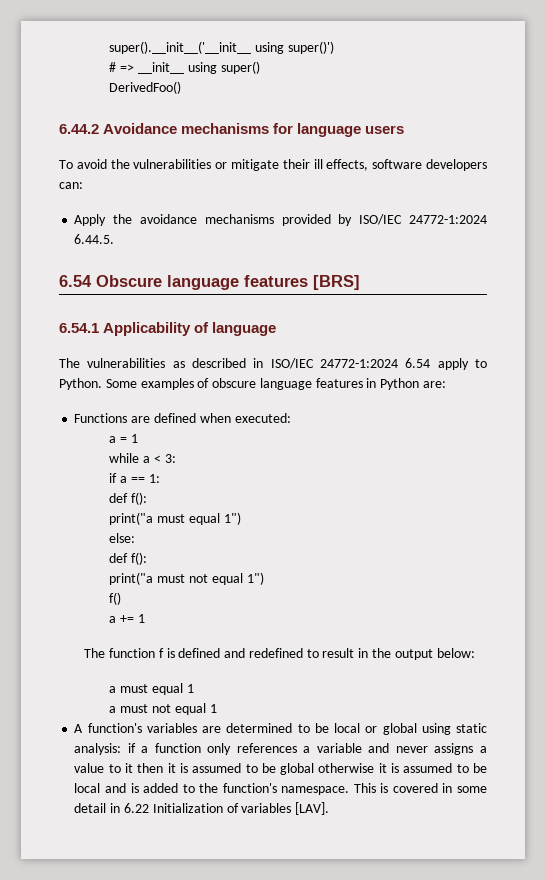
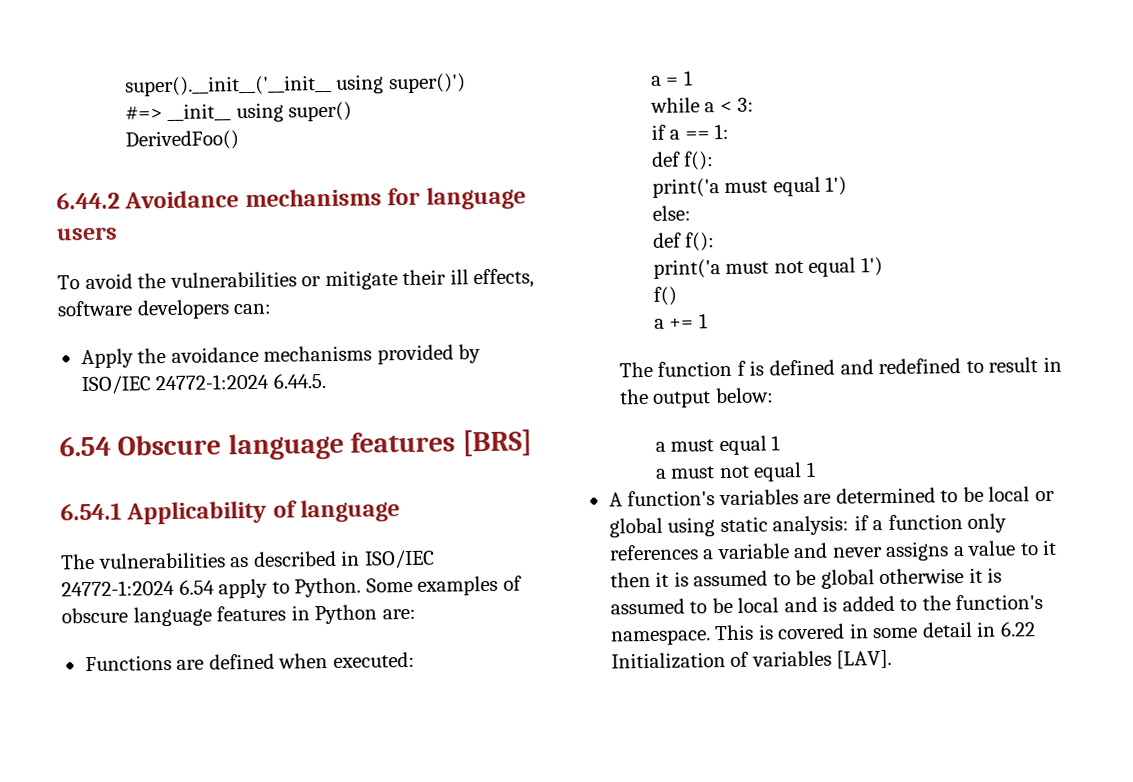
[109,62,135,72] # => -> [124,106,163,120] #=>
[109,512,241,525] print("a must equal 1") -> [651,176,848,198] print('a must equal 1')
[109,572,264,585] print("a must not equal 1") -> [652,257,883,279] print('a must not equal 1')

